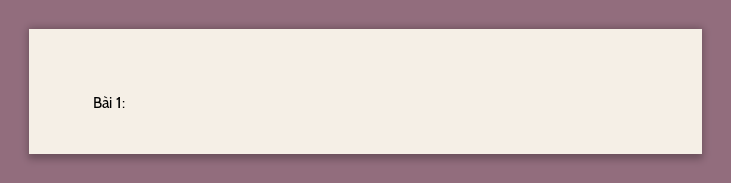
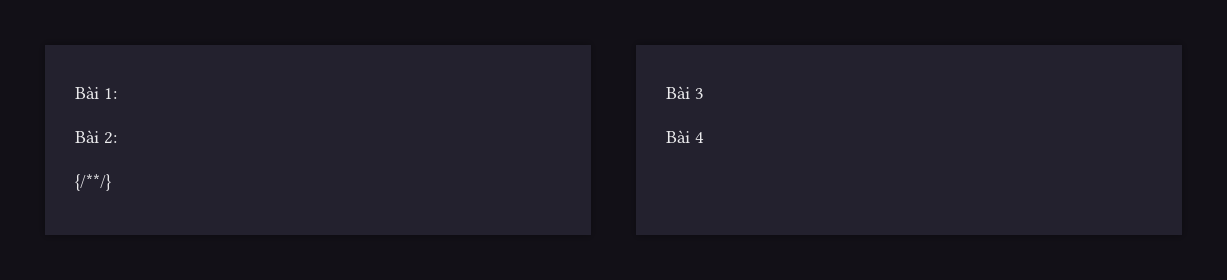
(126, 102) none -> [75,130,117,144] [75,174,111,191] [666,86,704,99] [666,130,704,143] // Bài 2: // {/**/} // Bài 3 // Bài 4

